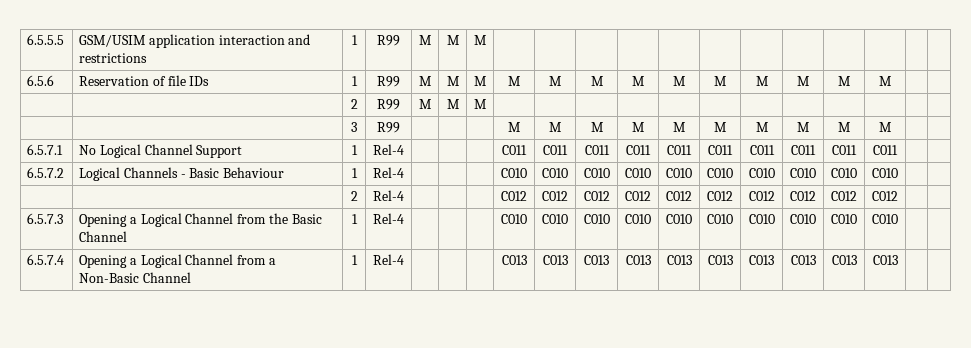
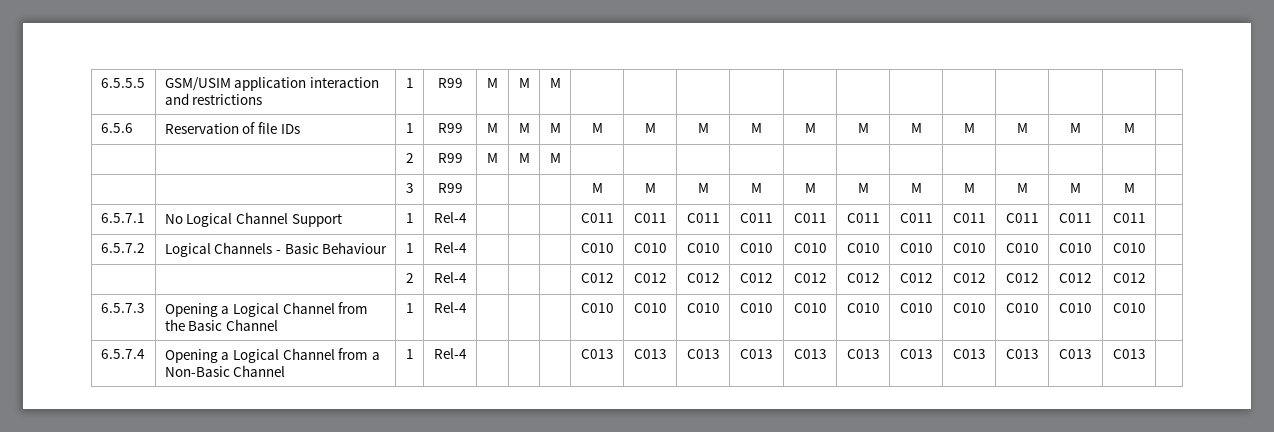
(892, 81) none -> [1123,123,1135,133] M
(892, 127) none -> [1123,183,1135,193] M
(898, 150) none -> [1112,213,1146,223] C011
(898, 173) none -> [1112,243,1146,253] C010
(898, 196) none -> [1112,273,1146,283] C012
(898, 219) none -> [1112,303,1146,313] C010
(898, 260) none -> [1112,349,1146,359] C013

